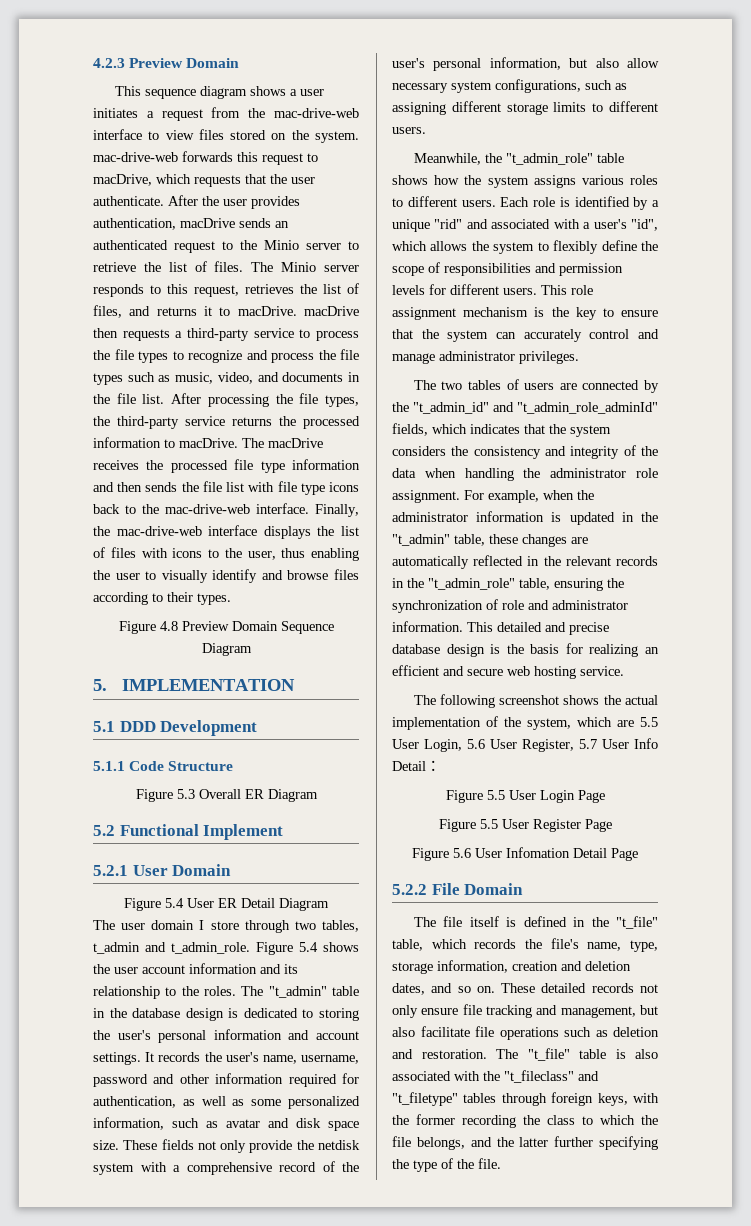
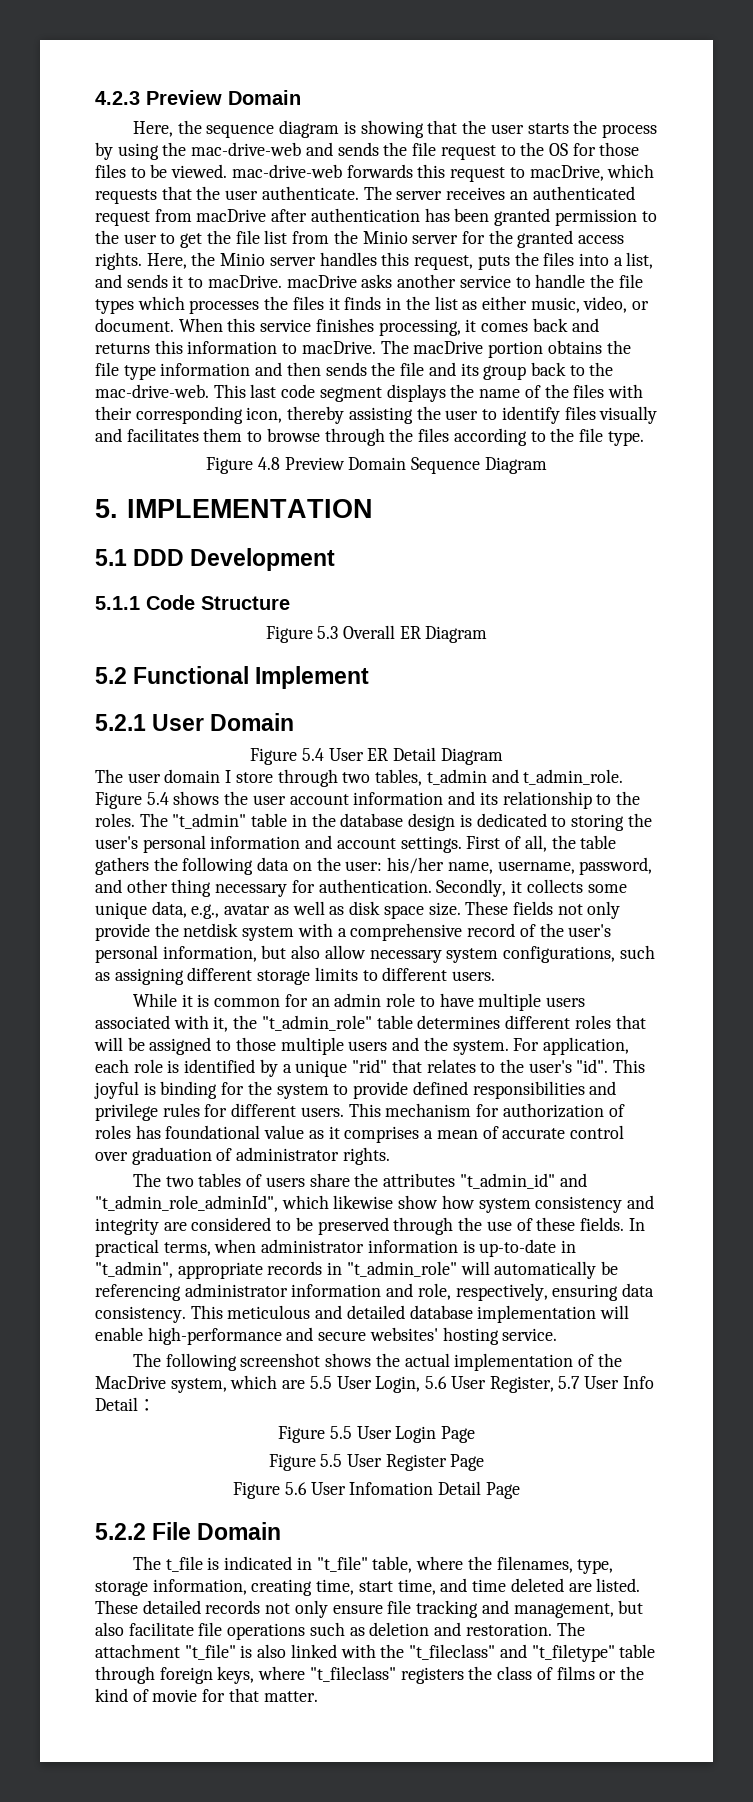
[114,86,324,99] [93,107,359,121] [93,129,359,143] This sequence diagram shows a user initiates a request from the mac-drive-web interface to view files stored on the system. -> [133,120,657,138] [95,142,640,160] [95,164,228,178] Here, the sequence diagram is showing that the user starts the process by using the mac-drive-web and sends the file request to the OS for those files to be viewed.
[168,195,300,209] [93,218,289,230] [93,240,359,253] [93,261,359,272] [93,283,359,297] [93,305,359,318] [93,328,249,341] After the user provides authentication, macDrive sends an authenticated request to the Minio server to retrieve the list of files. The Minio server responds to this request, retrieves the list of files, and returns it to macDrive. macDrive then requests a third-party -> [363,186,635,200] [95,208,657,226] [95,230,625,248] [95,252,654,270] [95,274,457,288] The server receives an authenticated request from macDrive after authentication has been granted permission to the user to get the file list from the Minio server for the granted access rights. Here, the Minio server handles this request, puts the files into a list, and sends it to macDrive. macDrive asks another
[316,331,359,341] [93,349,359,363] [93,372,360,385] [93,393,359,407] [93,416,360,429] process the file types to recognize and process the file types such as music, video, and documents in the file list. After processing the file types, the third-party service returns the processed -> [535,274,643,288] [95,296,650,314] [95,318,599,336] [95,340,183,354] handle the file types which processes the files it finds in the list as either music, video, or document. When this service finishes processing, it comes back and returns this
[93,460,228,473] receives the processed -> [488,340,631,358] portion obtains the
[226,481,360,495] [93,503,359,517] [93,525,359,539] [93,547,359,561] [93,569,359,583] [93,592,231,605] list with file type icons back to the mac-drive-web interface. Finally, the mac-drive-web interface displays the list of files with icons to the user, thus enabling the user to visually identify and browse files according to their types. -> [428,362,614,380] [95,384,643,402] [95,406,658,424] [95,428,644,446] and its group back to the mac-drive-web. This last code segment displays the name of the files with their corresponding icon, thereby assisting the user to identify files visually and facilitates them to browse through the files according to the file type.
[145,1052,259,1062] It records the user's -> [466,835,617,852] [95,857,445,875] First of all, the table gathers the following data on the user: his/her
[93,1074,148,1087] password -> [579,857,653,875] password,
[215,1073,359,1087] [93,1096,360,1109] [93,1117,289,1130] information required for authentication, as well as some personalized information, such as avatar and -> [171,879,627,897] [95,901,345,919] thing necessary for authentication. Secondly, it collects some unique data, e.g., avatar as well as
[413,153,624,165] [392,175,658,188] [392,196,530,207] Meanwhile, the "t_admin_role" table shows how the system assigns various roles to different users. Each -> [133,993,585,1011] [95,1015,646,1032] [94,1037,629,1055] [95,1059,129,1073] While it is common for an admin role to have multiple users associated with it, the "t_admin_role" table determines different roles that will be assigned to those multiple users and the system. For application, each
[466,219,658,231] [392,240,658,254] [392,262,623,276] [392,284,593,295] [392,307,658,320] [392,329,659,342] [392,351,579,364] and associated with a user's "id", which allows the system to flexibly define the scope of responsibilities and permission levels for different users. This role assignment mechanism is the key to ensure that the system can accurately control and manage administrator privileges. -> [391,1059,646,1073] [94,1081,617,1099] [95,1103,625,1121] [95,1125,624,1143] [95,1147,390,1165] that relates to the user's "id". This joyful is binding for the system to provide defined responsibilities and privilege rules for different users. This mechanism for authorization of roles has foundational value as it comprises a mean of accurate control over graduation of administrator rights.
[559,380,659,393] [392,402,658,414] [392,423,611,437] [392,445,658,459] [392,468,658,481] [392,490,594,503] [392,511,658,525] [392,534,588,547] [392,555,658,569] [392,578,624,591] [392,599,628,613] [392,621,609,635] [392,643,659,657] [392,665,439,676] are connected by the "t_admin_id" and "t_admin_role_adminId" fields, which indicates that the system considers the consistency and integrity of the data when handling the administrator role assignment. For example, when the administrator information is updated in the "t_admin" table, these changes are automatically reflected in the relevant records in the "t_admin_role" table, ensuring the synchronization of role and administrator information. This detailed and precise database design is the basis for realizing an efficient -> [309,1173,587,1189] [95,1195,655,1213] [95,1217,645,1235] [95,1239,577,1257] [95,1261,619,1279] [95,1283,655,1301] [95,1305,630,1323] [95,1327,282,1345] share the attributes "t_admin_id" and "t_admin_role_adminId", which likewise show how system consistency and integrity are considered to be preserved through the use of these fields. In practical terms, when administrator information is up-to-date in "t_admin", appropriate records in "t_admin_role" will automatically be referencing administrator information and role, respectively, ensuring data consistency. This meticulous and detailed database implementation will enable high-performance
[507,666,530,676] web -> [369,1327,438,1341] websites'
(521, 722) none -> [95,1376,166,1389] MacDrive
[443,916,658,929] [392,938,658,952] [392,960,631,974] [392,983,495,995] file itself is defined in the "t_file" table, which records the file's name, type, storage information, creation and deletion dates, and so on. -> [165,1556,614,1574] [95,1578,641,1596] t_file is indicated in "t_file" table, where the filenames, type, storage information, creating time, start time, and time deleted are listed.
[527,1048,606,1061] "t_file" table -> [95,1644,236,1660] attachment "t_file"
[392,1071,451,1081] associated -> [290,1644,337,1658] linked
[463,1093,497,1103] tables -> [619,1644,656,1658] table
[633,1093,659,1103] [392,1114,658,1128] [392,1136,658,1150] [392,1158,501,1172] with the former recording the class to which the file belongs, and the latter further specifying the type of the file. -> [258,1666,644,1684] [95,1688,318,1702] where "t_fileclass" registers the class of films or the kind of movie for that matter.

